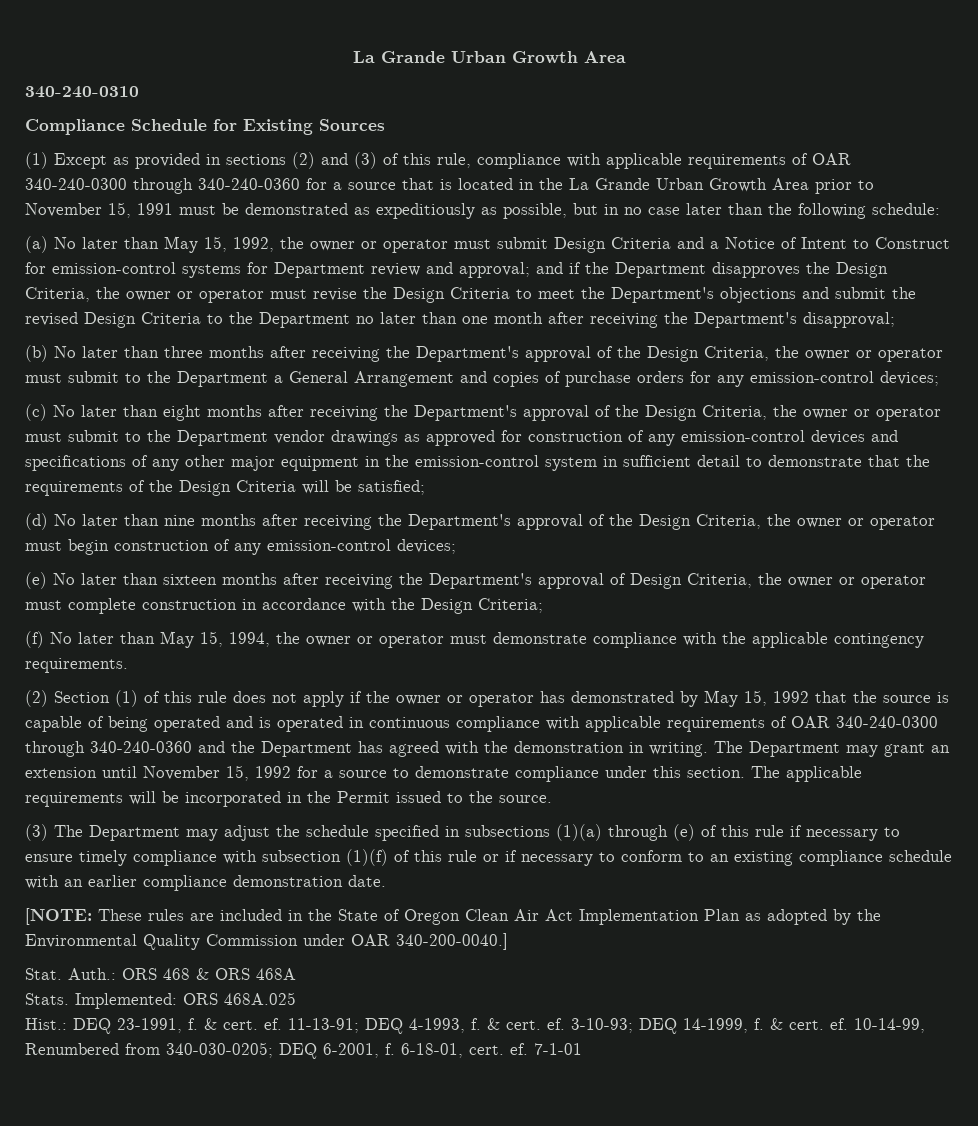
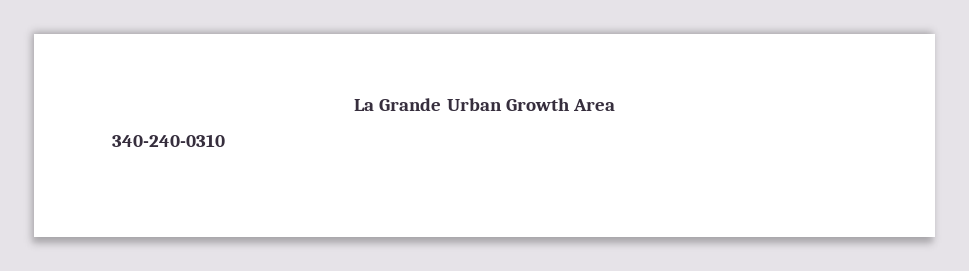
[25,119,385,135] [25,152,851,169] [25,178,874,194] [25,202,940,219] [25,236,950,253] [25,262,888,278] [25,287,916,303] [25,312,895,328] [25,345,943,362] [25,371,939,387] [25,404,941,421] [25,430,898,446] [25,455,930,471] [25,480,425,496] [25,513,935,530] [25,539,456,555] [25,572,926,589] [25,598,543,614] [25,631,924,648] [25,658,128,673] [25,690,949,707] [25,716,938,732] [25,741,950,757] [25,765,862,782] [25,791,552,807] [25,824,900,841] [25,849,952,866] [25,875,386,891] [25,908,881,925] [25,933,508,950] [25,968,296,980] [25,992,296,1009] [25,1018,925,1034] [25,1042,582,1059] // Compliance Schedule for Existing Sources // (1) Except as provided in sections (2) and (3) of this rule, compliance with applicable requirements of OAR 340-240-0300 through 340-240-0360 for a source that is located in the La Grande Urban Growth Area prior to November 15, 1991 must be demonstrated as expeditiously as possible, but in no case later than the following schedule: // (a) No later than May 15, 1992, the owner or operator must submit Design Criteria and a Notice of Intent to Construct for emission-control systems for Department review and approval; and if the Department disapproves the Design Criteria, the owner or operator must revise the Design Criteria to meet the Department's objections and submit the revised Design Criteria to the Department no later than one month after receiving the Department's disapproval; // (b) No later than three months after receiving the Department's approval of the Design Criteria, the owner or operator must submit to the Department a General Arrangement and copies of purchase orders for any emission-control devices; // (c) No later than eight months after receiving the Department's approval of the Design Criteria, the owner or operator must submit to the Department vendor drawings as approved for construction of any emission-control devices and specifications of any other major equipment in the emission-control system in sufficient detail to demonstrate that the requirements of the Design Criteria will be satisfied; // (d) No later than nine months after receiving the Department's approval of the Design Criteria, the owner or operator must begin construction of any emission-control devices; // (e) No later than sixteen months after receiving the Department's approval of Design Criteria, the owner or operator must complete construction in accordance with the Design Criteria; // (f) No later than May 15, 1994, the owner or operator must demonstrate compliance with the applicable contingency requirements. // (2) Section (1) of this rule does not apply if the owner or operator has demonstrated by May 15, 1992 that the source is capable of being operated and is operated in continuous compliance with applicable requirements of OAR 340-240-0300 through 340-240-0360 and the Department has agreed with the demonstration in writing. The Department may grant an extension until November 15, 1992 for a source to demonstrate compliance under this section. The applicable requirements will be incorporated in the Permit issued to the source. // (3) The Department may adjust the schedule specified in subsections (1)(a) through (e) of this rule if necessary to ensure timely compliance with subsection (1)(f) of this rule or if necessary to conform to an existing compliance schedule with an earlier compliance demonstration date. // [NOTE: These rules are included in the State of Oregon Clean Air Act Implementation Plan as adopted by the Environmental Quality Commission under OAR 340-200-0040.] // Stat. Auth.: ORS 468 & ORS 468A // Stats. Implemented: ORS 468A.025 // Hist.: DEQ 23-1991, f. & cert. ef. 11-13-91; DEQ 4-1993, f. & cert. ef. 3-10-93; DEQ 14-1999, f. & cert. ef. 10-14-99, Renumbered from 340-030-0205; DEQ 6-2001, f. 6-18-01, cert. ef. 7-1-01 -> (225, 140) none

